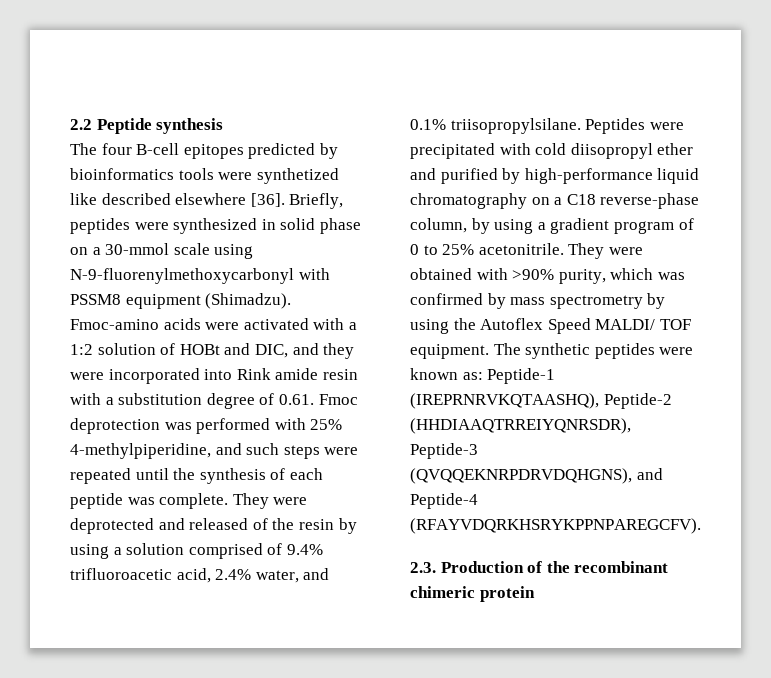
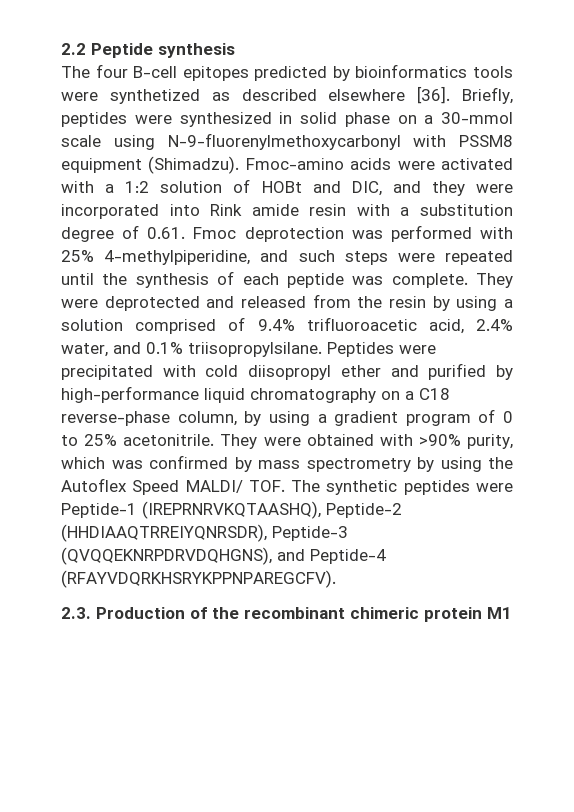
[70,193,97,205] like -> [211,92,230,101] as
[252,518,268,530] of -> [312,294,351,308] from
[659,319,691,330] [410,344,489,359] TOF equipment. -> [248,480,285,492] TOF.
[410,368,483,380] known as: -> (513, 487) none
(535, 594) none -> [487,607,512,619] M1

